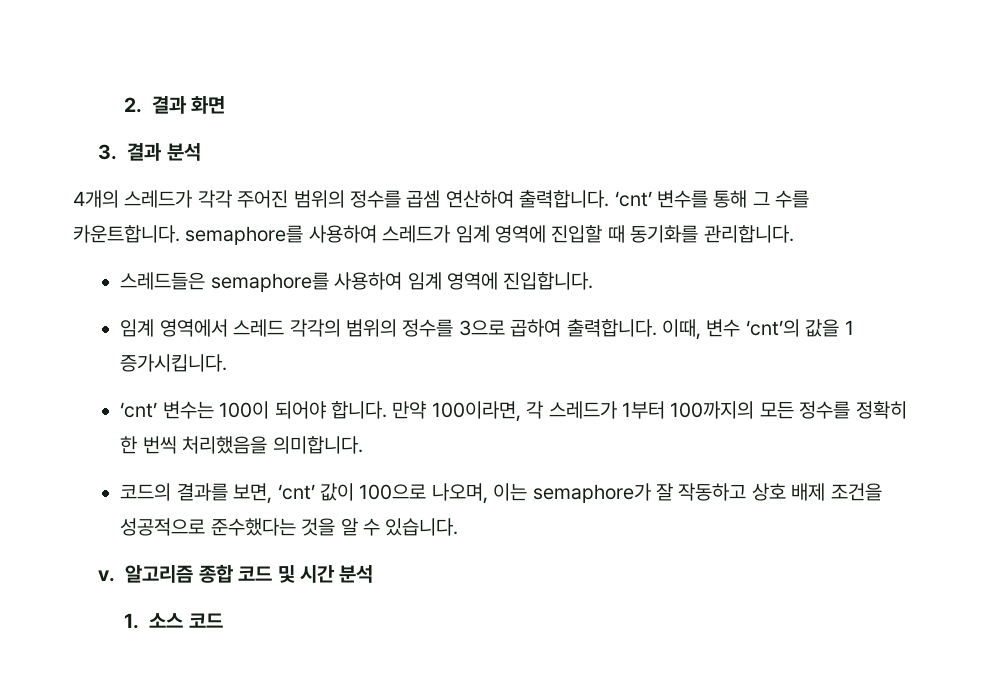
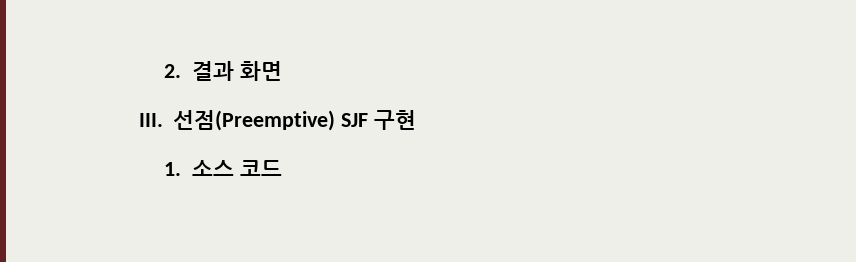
[98,143,201,161] [73,190,810,208] [73,225,794,245] [120,272,594,292] [120,319,854,340] [120,354,228,372] [120,401,907,422] [120,436,363,454] [120,483,882,504] [120,518,459,536] [98,564,374,583] 3. 결과 분석 // 4개의 스레드가 각각 주어진 범위의 정수를 곱셈 연산하여 출력합니다. ‘cnt’ 변수를 통해 그 수를 카운트합니다. semaphore를 사용하여 스레드가 임계 영역에 진입할 때 동기화를 관리합니다. // 스레드들은 semaphore를 사용하여 임계 영역에 진입합니다. // 임계 영역에서 스레드 각각의 범위의 정수를 3으로 곱하여 출력합니다. 이때, 변수 ‘cnt’의 값을 1 증가시킵니다. // ‘cnt’ 변수는 100이 되어야 합니다. 만약 100이라면, 각 스레드가 1부터 100까지의 모든 정수를 정확히 한 번씩 처리했음을 의미합니다. // 코드의 결과를 보면, ‘cnt’ 값이 100으로 나오며, 이는 semaphore가 잘 작동하고 상호 배제 조건을 성공적으로 준수했다는 것을 알 수 있습니다. // v. 알고리즘 종합 코드 및 시간 분석 -> [138,110,416,131] III. 선점(Preemptive) SJF 구현

